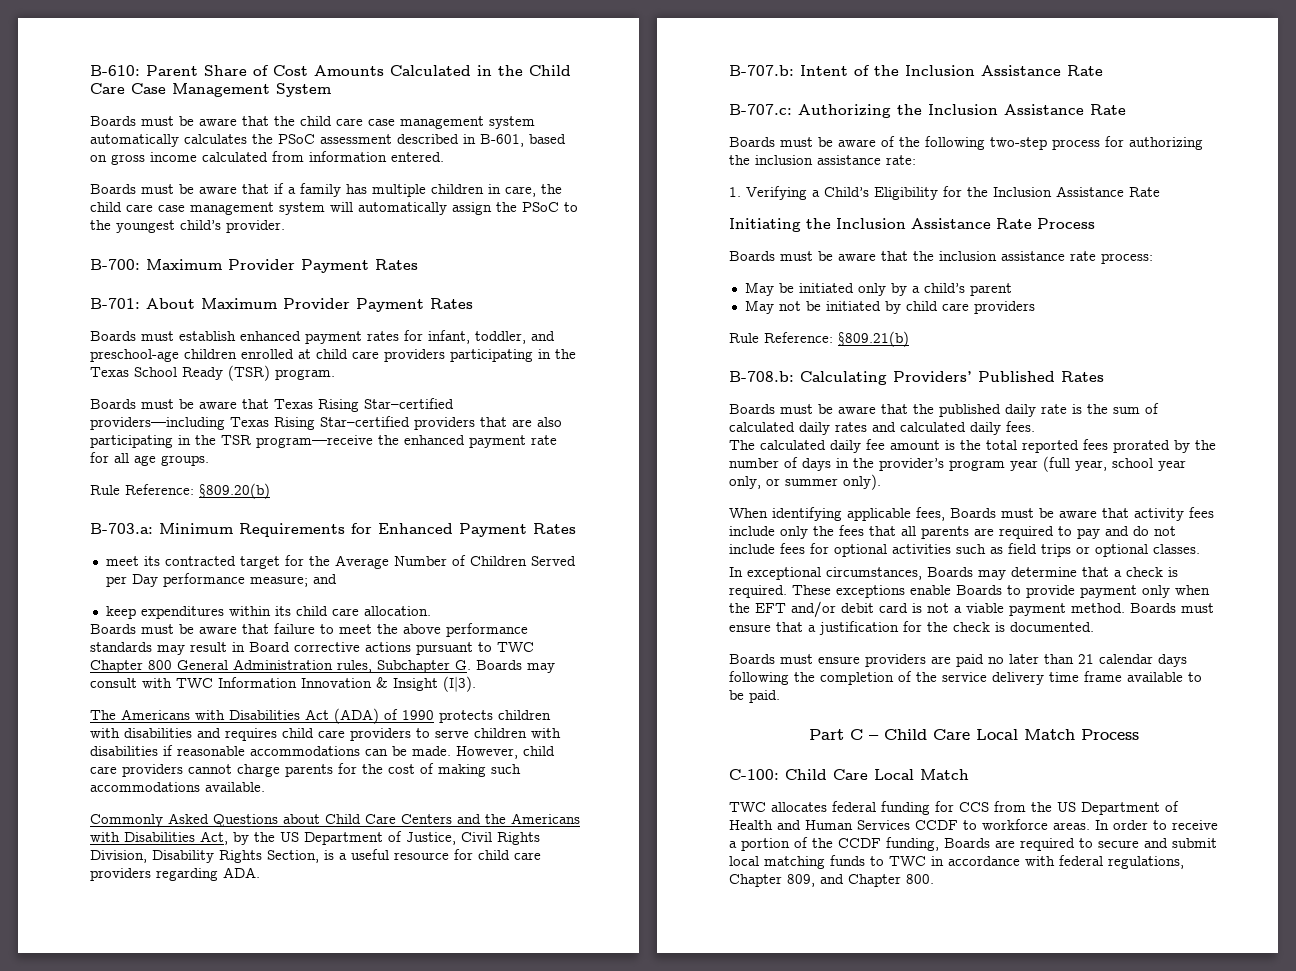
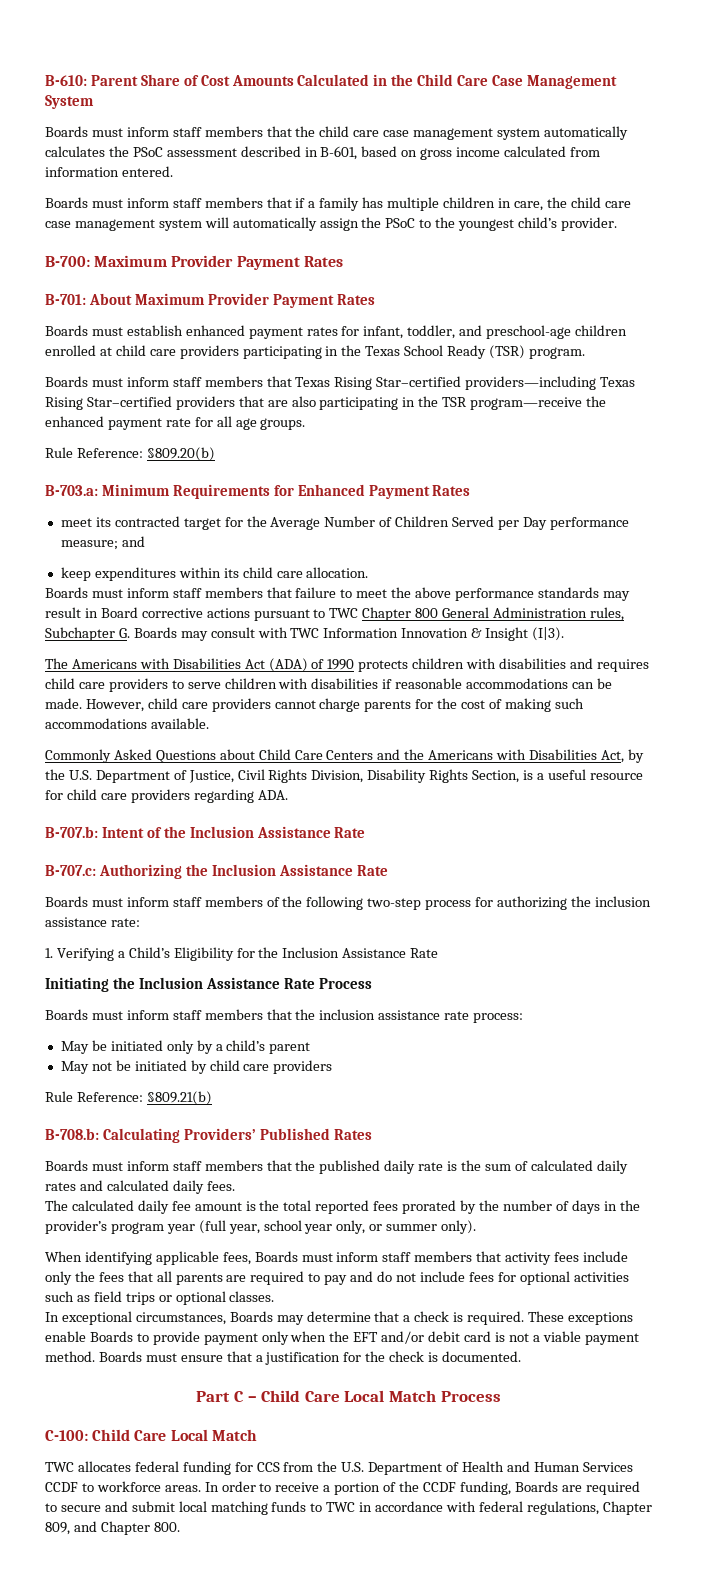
[179,116,237,126] be aware -> [126,126,263,137] inform staff members
[179,184,237,194] be aware -> [126,197,263,208] inform staff members
[179,399,237,409] be aware -> [126,376,263,387] inform staff members
[179,624,237,634] be aware -> [126,587,263,598] inform staff members
[280,832,299,842] US -> [68,770,92,780] U.S.
[818,137,876,147] be aware -> [126,896,263,907] inform staff members
[818,251,876,261] be aware -> [126,1009,263,1020] inform staff members
[818,404,876,414] be aware -> [126,1160,263,1171] inform staff members
[1039,508,1097,518] be aware -> [336,1251,473,1262] inform staff members
[729,654,1187,667] [729,671,1202,685] [729,690,780,703] // Boards must ensure providers are paid no later than 21 calendar days following the completion of the service delivery time frame available to be paid. -> (522, 1356) none
[1057,802,1076,812] US -> [341,1462,365,1472] U.S.

